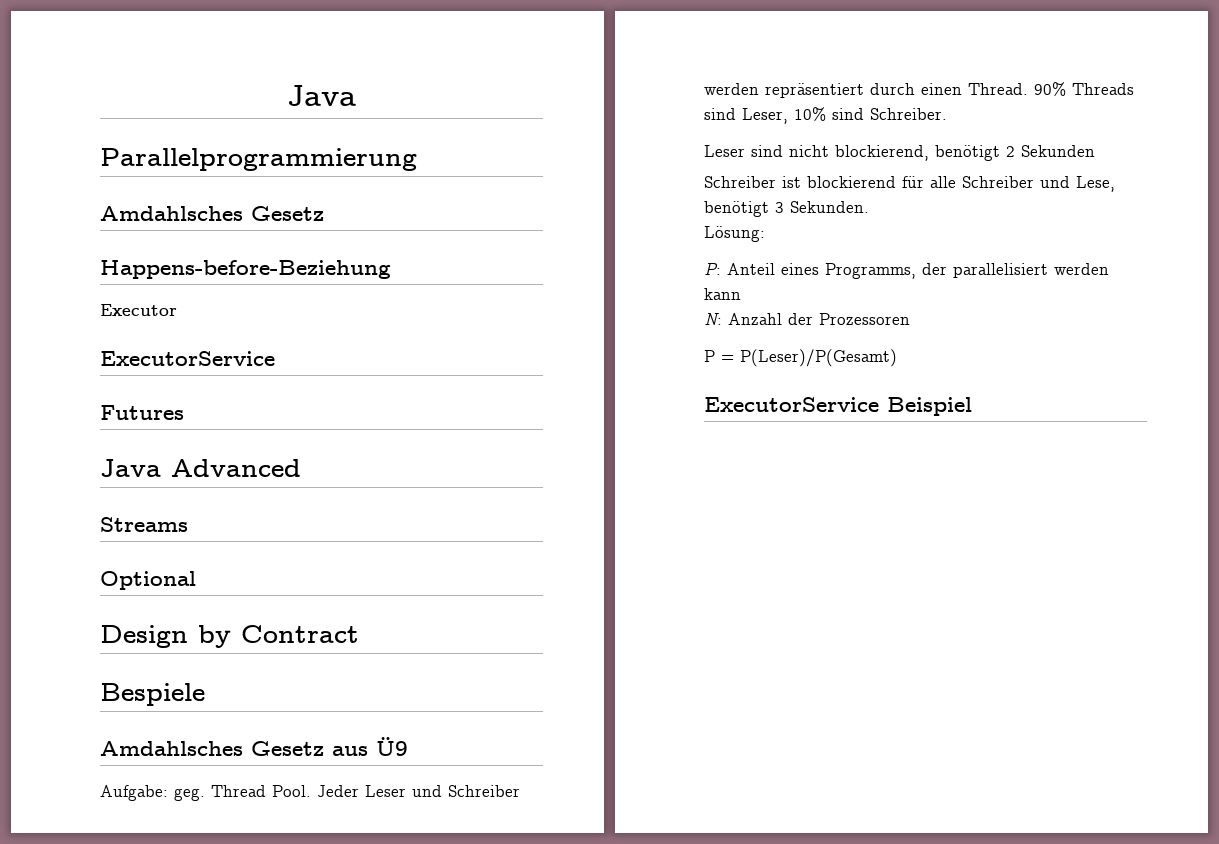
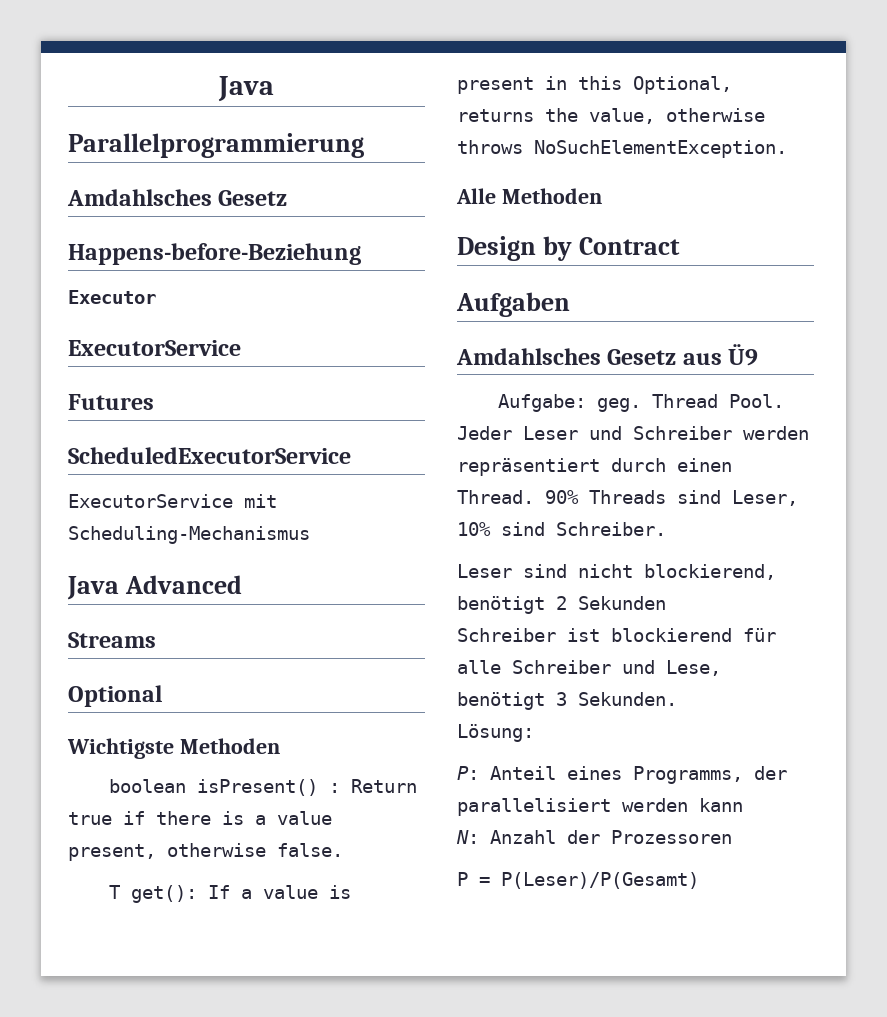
(184, 412) none -> [68,447,351,464] [68,494,277,508] [68,526,310,544] // ScheduledExecutorService // ExecutorService mit Scheduling-Mechanismus
(196, 580) none -> [67,738,280,759] [108,779,417,796] [68,811,332,825] [68,843,343,861] [108,885,351,903] [457,76,732,94] [457,108,765,124] [457,140,787,158] [456,188,602,204] // Wichtigste Methoden // boolean isPresent() : Return true if there is a value present, otherwise false. // T get(): If a value is present in this Optional, returns the value, otherwise throws NoSuchElementException. // Alle Methoden
[100,683,205,706] Bespiele -> [456,292,570,317] Aufgaben
[704,397,972,416] // ExecutorService Beispiel -> (699, 880) none

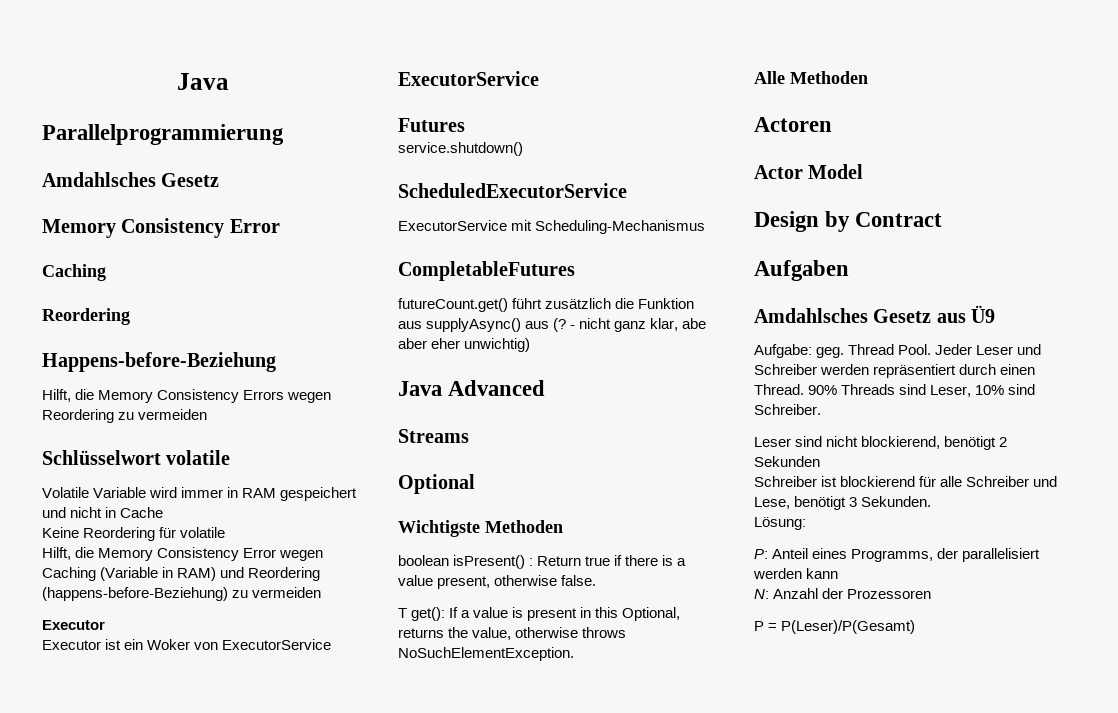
[68,243,361,265] [68,290,156,304] Happens-before-Beziehung // Executor -> [42,218,280,238] [42,264,106,281] [42,308,130,325] [42,352,276,372] [42,389,332,403] [42,409,208,423] [42,450,231,465] [42,487,358,501] [42,507,164,518] [42,527,226,541] [42,547,324,561] [42,567,321,581] [42,587,322,601] [42,620,105,630] [42,639,332,650] Memory Consistency Error // Caching // Reordering // Happens-before-Beziehung // Hilft, die Memory Consistency Errors wegen Reordering zu vermeiden // Schlüsselwort volatile // Volatile Variable wird immer in RAM gespeichert und nicht in Cache // Keine Reordering für volatile // Hilft, die Memory Consistency Error wegen Caching (Variable in RAM) und Reordering (happens-before-Beziehung) zu vermeiden // Executor // Executor ist ein Woker von ExecutorService
(154, 402) none -> [398,142,523,156] // service.shutdown()
(310, 535) none -> [398,261,575,281] [398,298,695,312] [398,318,707,332] [398,338,531,352] // CompletableFutures // futureCount.get() führt zusätzlich die Funktion aus supplyAsync() aus (? - nicht ganz klar, abe aber eher unwichtig)
(602, 196) none -> [754,117,832,132] [754,164,864,179] // Actoren // Actor Model

